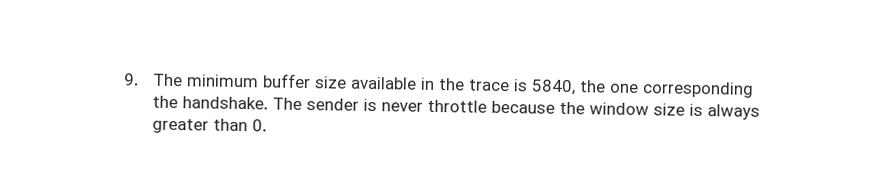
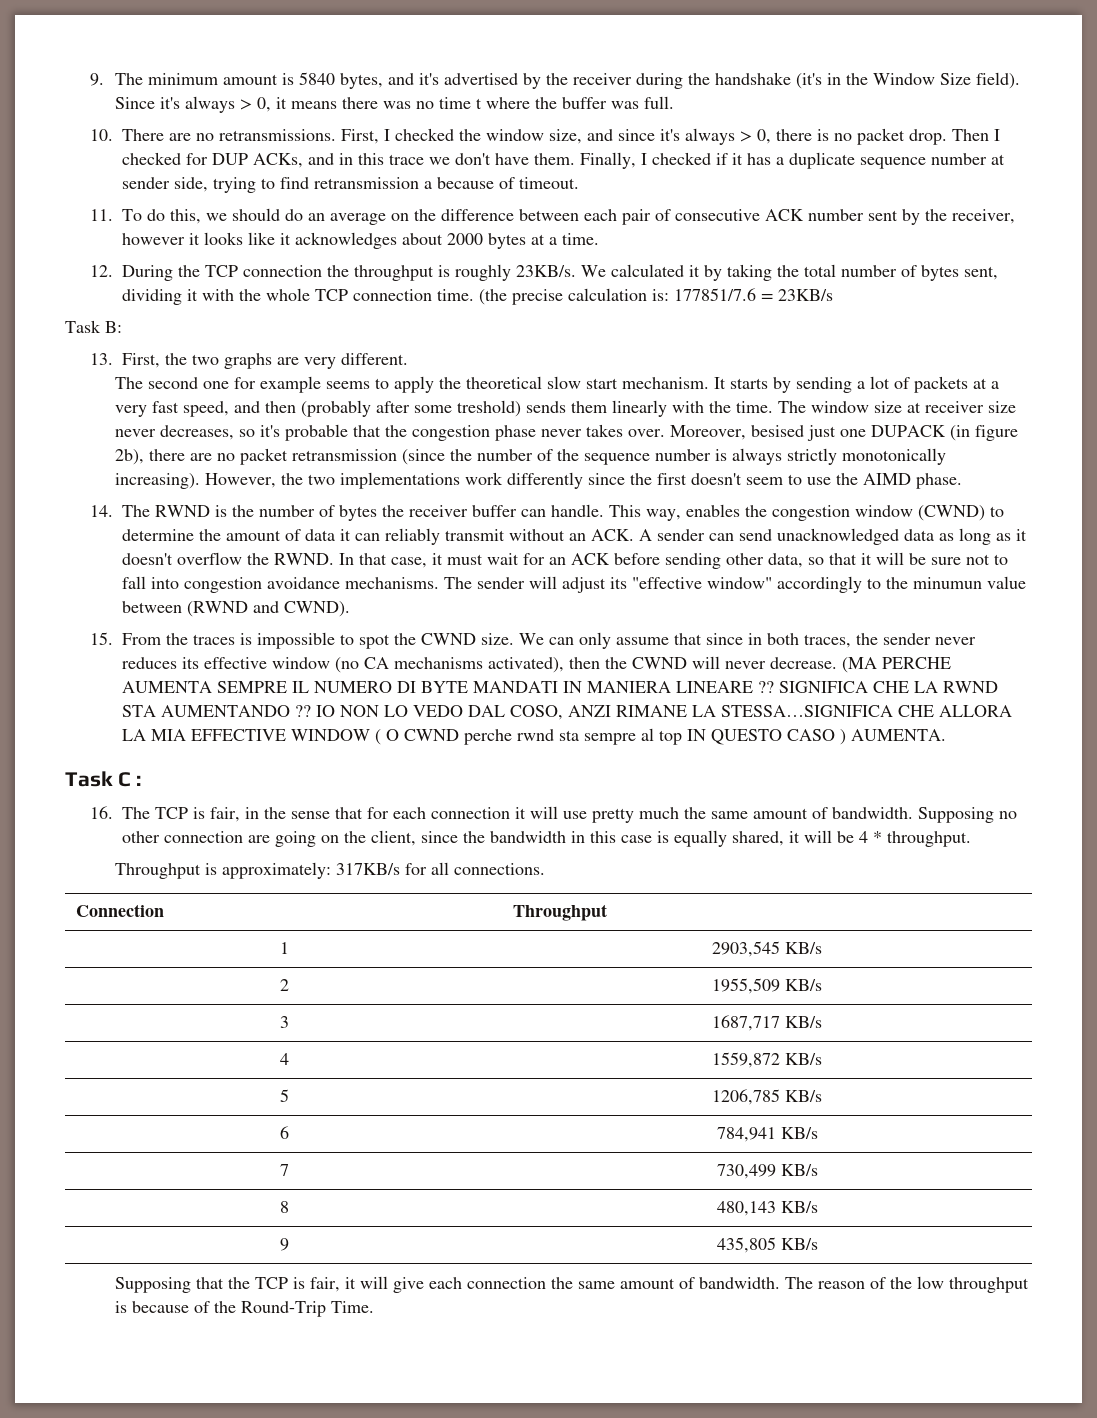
[261,73,754,98] [151,95,760,120] [151,118,267,134] buffer size available in the trace is 5840, the one corresponding the handshake. The sender is never throttle because the window size is always greater than 0. -> [222,72,1020,89] [114,96,674,113] [89,128,1000,145] [121,152,1005,169] [121,177,579,193] [89,208,1015,225] [121,232,599,249] [89,264,998,281] [121,288,833,305] [65,320,122,333] [89,353,408,369] [114,376,999,393] [114,400,1016,417] [114,424,1018,441] [114,448,946,465] [114,472,962,489] [89,504,1004,521] [121,528,1027,545] [121,552,1008,569] [121,576,1026,593] [121,601,350,617] [89,632,976,649] [121,656,951,673] [121,681,998,693] [121,705,1012,720] [121,728,946,745] [65,771,142,787] [89,806,1017,823] [121,830,971,847] [114,862,545,879] [76,904,165,917] [513,904,608,921] [279,942,289,954] [712,941,822,957] [279,979,289,991] [712,978,822,994] [279,1016,289,1028] [712,1015,822,1031] [279,1053,289,1065] [712,1052,822,1068] [279,1089,289,1102] [712,1089,822,1105] [279,1126,289,1139] [716,1127,818,1142] [279,1164,289,1176] [716,1164,818,1179] [279,1201,289,1213] [716,1201,818,1216] [279,1238,289,1251] [716,1237,818,1253] [114,1276,1029,1293] [114,1301,374,1317] amount is 5840 bytes, and it's advertised by the receiver during the handshake (it's in the Window Size field). Since it's always > 0, it means there was no time t where the buffer was full. // 10. There are no retransmissions. First, I checked the window size, and since it's always > 0, there is no packet drop. Then I checked for DUP ACKs, and in this trace we don't have them. Finally, I checked if it has a duplicate sequence number at sender side, trying to find retransmission a because of timeout. // 11. To do this, we should do an average on the difference between each pair of consecutive ACK number sent by the receiver, however it looks like it acknowledges about 2000 bytes at a time. // 12. During the TCP connection the throughput is roughly 23KB/s. We calculated it by taking the total number of bytes sent, dividing it with the whole TCP connection time. (the precise calculation is: 177851/7.6 = 23KB/s // Task B: // 13. First, the two graphs are very different. // The second one for example seems to apply the theoretical slow start mechanism. It starts by sending a lot of packets at a very fast speed, and then (probably after some treshold) sends them linearly with the time. The window size at receiver size never decreases, so it's probable that the congestion phase never takes over. Moreover, besised just one DUPACK (in figure 2b), there are no packet retransmission (since the number of the sequence number is always strictly monotonically increasing). However, the two implementations work differently since the first doesn't seem to use the AIMD phase. // 14. The RWND is the number of bytes the receiver buffer can handle. This way, enables the congestion window (CWND) to determine the amount of data it can reliably transmit without an ACK. A sender can send unacknowledged data as long as it doesn't overflow the RWND. In that case, it must wait for an ACK before sending other data, so that it will be sure not to fall into congestion avoidance mechanisms. The sender will adjust its "effective window" accordingly to the minumun value between (RWND and CWND). // 15. From the traces is impossible to spot the CWND size. We can only assume that since in both traces, the sender never reduces its effective window (no CA mechanisms activated), then the CWND will never decrease. (MA PERCHE AUMENTA SEMPRE IL NUMERO DI BYTE MANDATI IN MANIERA LINEARE ?? SIGNIFICA CHE LA RWND STA AUMENTANDO ?? IO NON LO VEDO DAL COSO, ANZI RIMANE LA STESSA…SIGNIFICA CHE ALLORA LA MIA EFFECTIVE WINDOW ( O CWND perche rwnd sta sempre al top IN QUESTO CASO ) AUMENTA. // Task C : // 16. The TCP is fair, in the sense that for each connection it will use pretty much the same amount of bandwidth. Supposing no other connection are going on the client, since the bandwidth in this case is equally shared, it will be 4 * throughput. // Throughput is approximately: 317KB/s for all connections. // Connection | Throughput // 1 | 2903,545 KB/s // 2 | 1955,509 KB/s // 3 | 1687,717 KB/s // 4 | 1559,872 KB/s // 5 | 1206,785 KB/s // 6 | 784,941 KB/s // 7 | 730,499 KB/s // 8 | 480,143 KB/s // 9 | 435,805 KB/s // Supposing that the TCP is fair, it will give each connection the same amount of bandwidth. The reason of the low throughput is because of the Round-Trip Time.

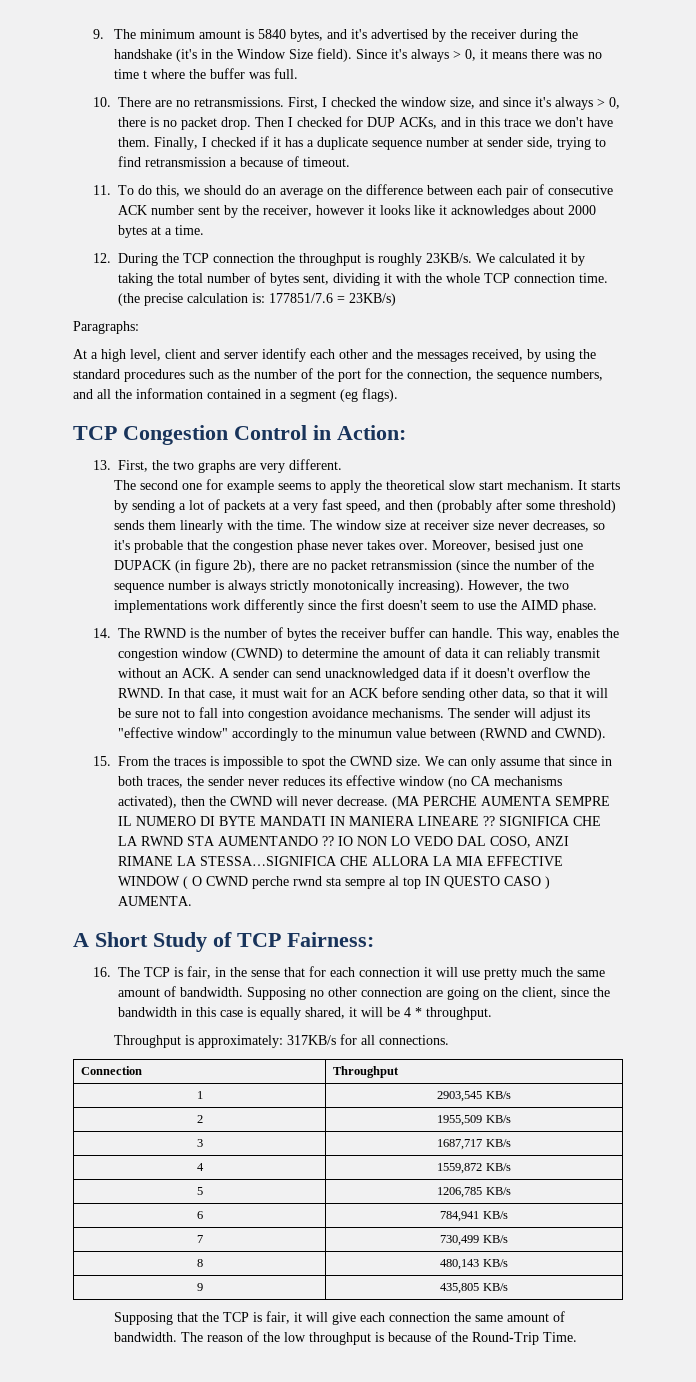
[777,289,833,301] [65,320,122,333] 23KB/s // Task B: -> [349,293,397,306] [73,321,139,334] [73,348,596,362] [73,368,603,382] [73,388,398,402] [73,425,406,445] 23KB/s) // Paragraphs: // At a high level, client and server identify each other and the messages received, by using the standard procedures such as the number of the port for the connection, the sequence numbers, and all the information contained in a segment (eg flags). // TCP Congestion Control in Action:
[456,400,521,417] treshold) -> [558,500,616,513] threshold)
[938,528,1011,545] as long as -> [450,667,460,678] if
[65,771,142,787] Task C : -> [73,932,374,952] A Short Study of TCP Fairness:

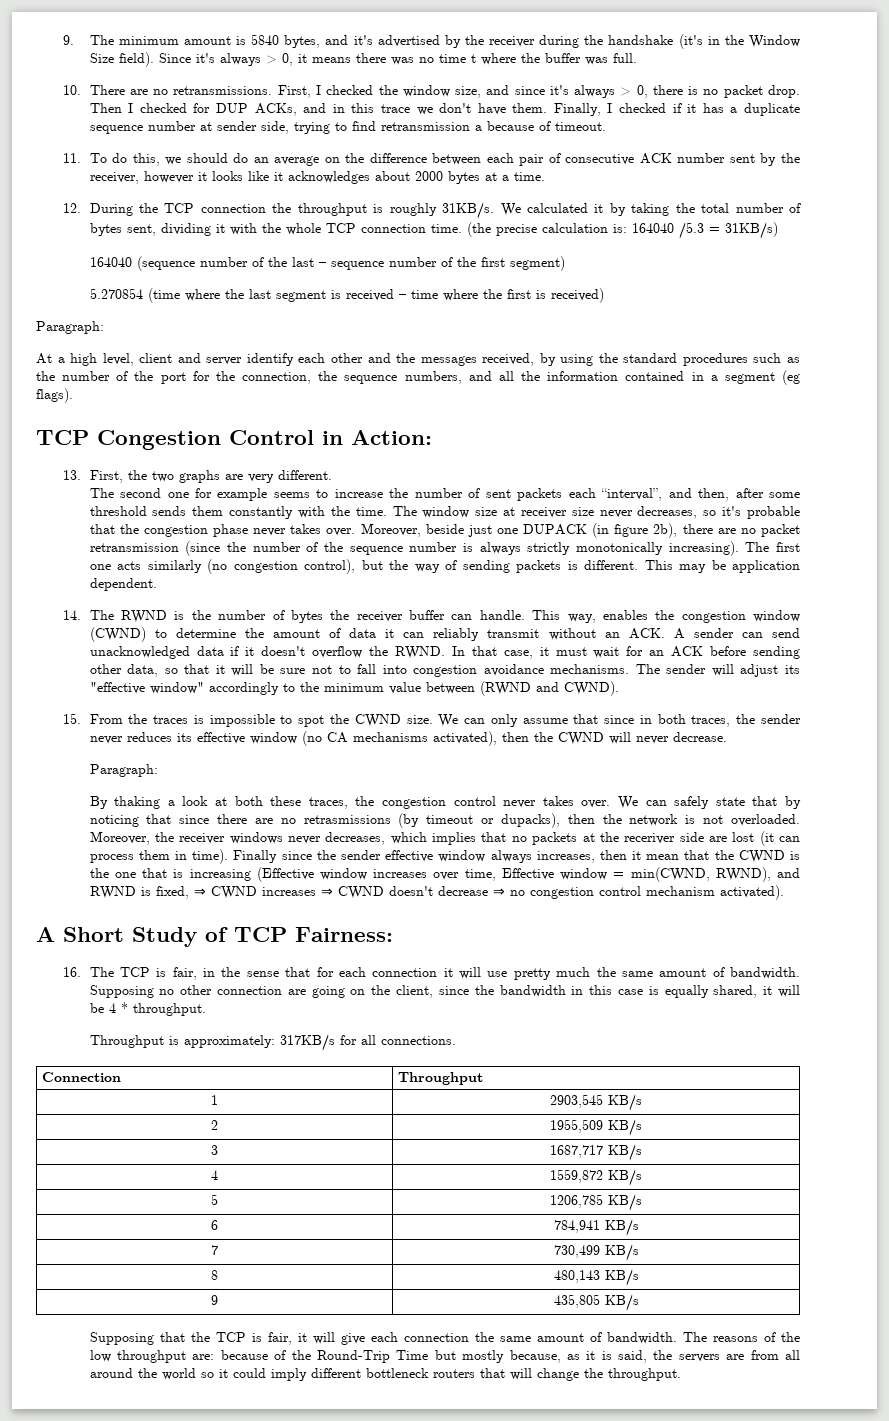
[426,253,473,263] 23KB/s. -> [442,202,495,219] 31KB/s.
[269,293,397,306] [73,321,139,334] 177851/7.6 = 23KB/s) // Paragraphs: -> [631,222,778,239] [89,256,565,271] [89,288,604,303] [36,321,104,334] 164040 /5.3 = 31KB/s) // 164040 (sequence number of the last – sequence number of the first segment) // 5.270854 (time where the last segment is received – time where the first is received) // Paragraph:
[329,480,620,493] [113,499,492,513] apply the theoretical slow start mechanism. It starts by sending a lot of packets at a very fast speed, and then (probably -> [334,488,730,501] increase the number of sent packets each “interval”, and then,
[558,500,616,513] threshold) -> [89,506,147,516] threshold
[179,520,223,533] linearly -> [229,506,294,519] constantly
[494,540,535,550] besised -> [425,524,464,534] beside
[467,580,569,592] [113,599,597,613] However, the two implementations work differently since the first doesn't seem to use the AIMD phase. -> [745,542,800,552] [89,559,800,574] [89,578,157,591] The first one acts similarly (no congestion control), but the way of sending packets is different. This may be application dependent.
[338,728,393,738] minumun -> [323,683,384,692] minimum
[392,796,611,809] [118,816,602,826] [118,836,570,848] [118,856,564,866] [118,876,551,889] [118,896,193,906] (MA PERCHE AUMENTA SEMPRE IL NUMERO DI BYTE MANDATI IN MANIERA LINEARE ?? SIGNIFICA CHE LA RWND STA AUMENTANDO ?? IO NON LO VEDO DAL COSO, ANZI RIMANE LA STESSA…SIGNIFICA CHE ALLORA LA MIA EFFECTIVE WINDOW ( O CWND perche rwnd sta sempre al top IN QUESTO CASO ) AUMENTA. -> [89,764,158,777] [89,796,802,809] [89,813,800,828] [89,831,800,846] [89,849,801,864] [89,867,800,882] [89,885,784,900] // Paragraph: // By thaking a look at both these traces, the congestion control never takes over. We can safely state that by noticing that since there are no retrasmissions (by timeout or dupacks), then the network is not overloaded. Moreover, the receiver windows never decreases, which implies that no packets at the receriver side are lost (it can process them in time). Finally since the sender effective window always increases, then it mean that the CWND is the one that is increasing (Effective window increases over time, Effective window = min(CWND, RWND), and RWND is fixed, ⇒ CWND increases ⇒ CWND doesn't decrease ⇒ no congestion control mechanism activated).
[206,1335,243,1342] reason -> [712,1336,758,1342] reasons
[374,1332,384,1342] is -> [192,1354,215,1360] are:
[542,1332,577,1342] Time. -> [396,1350,800,1363] [89,1368,681,1381] Time but mostly because, as it is said, the servers are from all around the world so it could imply different bottleneck routers that will change the throughput.

